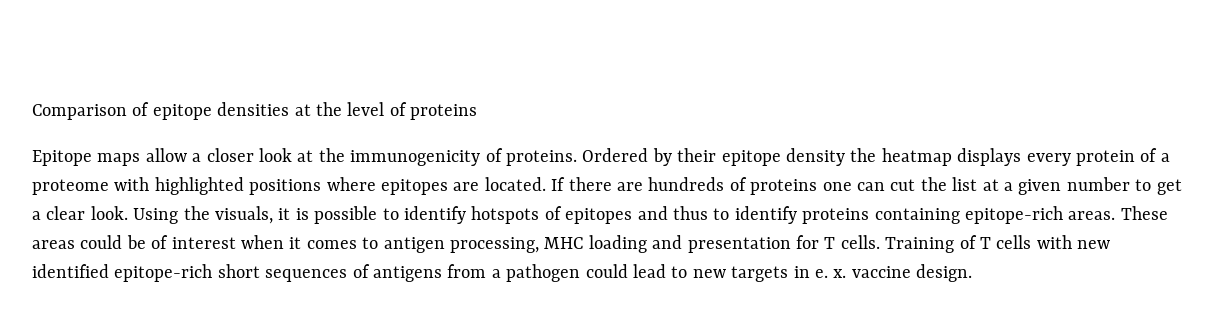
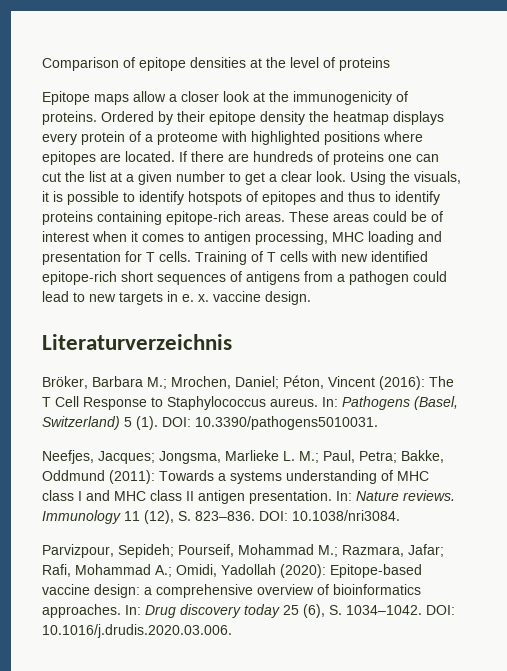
(973, 273) none -> [42,334,232,350] [42,375,454,390] [42,396,458,410] [42,416,378,430] [42,450,444,464] [42,470,429,484] [42,490,455,504] [42,510,400,524] [42,544,444,558] [42,564,422,578] [42,584,421,598] [42,604,455,618] [42,624,232,638] // Literaturverzeichnis // Bröker, Barbara M.; Mrochen, Daniel; Péton, Vincent (2016): The T Cell Response to Staphylococcus aureus. In: Pathogens (Basel, Switzerland) 5 (1). DOI: 10.3390/pathogens5010031. // Neefjes, Jacques; Jongsma, Marlieke L. M.; Paul, Petra; Bakke, Oddmund (2011): Towards a systems understanding of MHC class I and MHC class II antigen presentation. In: Nature reviews. Immunology 11 (12), S. 823–836. DOI: 10.1038/nri3084. // Parvizpour, Sepideh; Pourseif, Mohammad M.; Razmara, Jafar; Rafi, Mohammad A.; Omidi, Yadollah (2020): Epitope-based vaccine design: a comprehensive overview of bioinformatics approaches. In: Drug discovery today 25 (6), S. 1034–1042. DOI: 10.1016/j.drudis.2020.03.006.

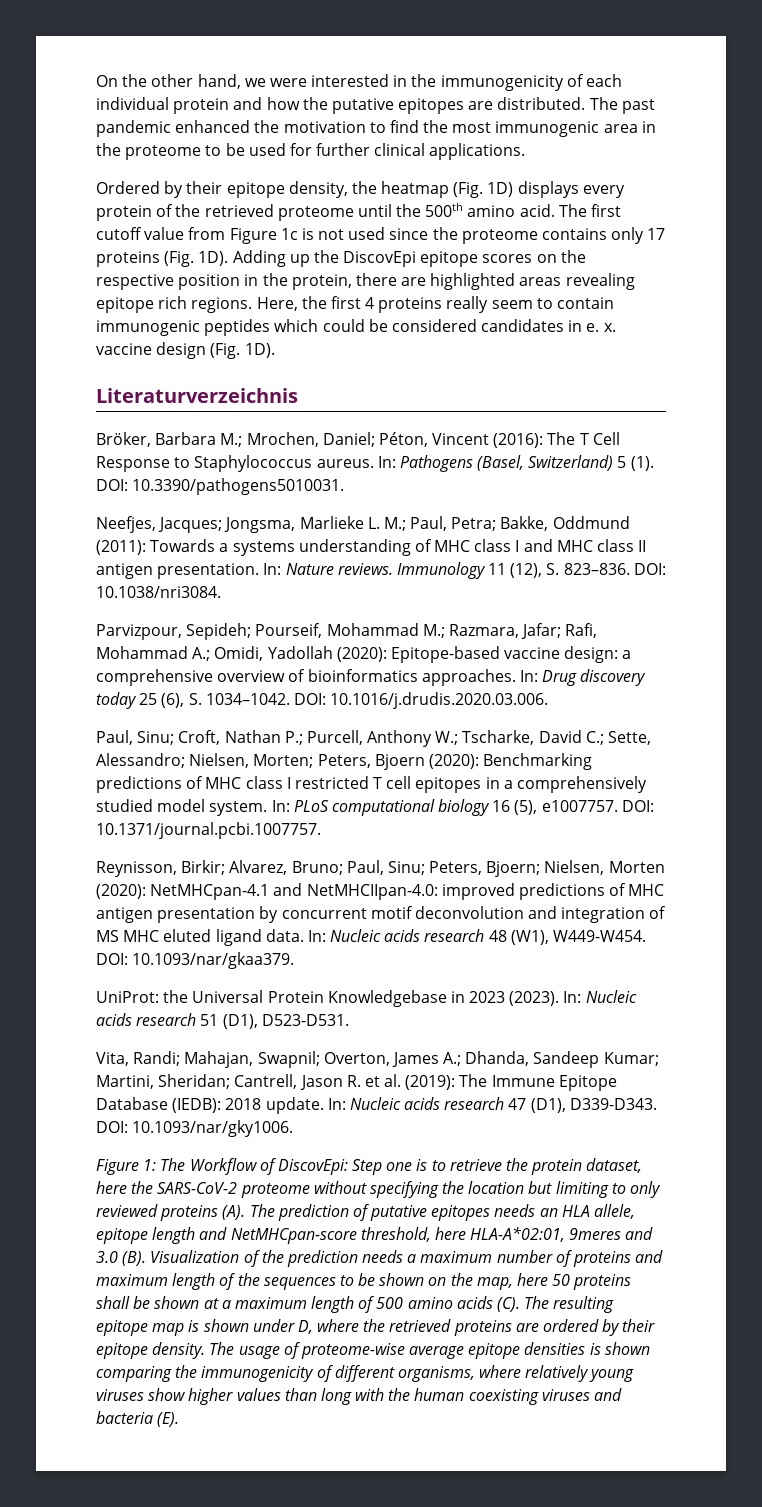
[42,57,390,71] [42,91,408,105] [42,111,97,125] Comparison of epitope densities at the level of proteins // Epitope maps allow a closer look at the immunogenicity of proteins. -> [96,74,623,91] [96,97,655,114] [96,120,656,137] [96,143,526,160] On the other hand, we were interested in the immunogenicity of each individual protein and how the putative epitopes are distributed. The past pandemic enhanced the motivation to find the most immunogenic area in the proteome to be used for further clinical applications. //
[260,111,305,125] density -> [288,181,348,198] density,
(389, 118) none -> [453,182,514,198] (Fig. 1D)
[145,131,423,145] [42,151,439,165] [42,171,461,185] [42,191,440,205] [42,211,443,225] [42,231,442,245] [42,251,428,265] [42,271,447,285] [42,291,163,305] a proteome with highlighted positions where epitopes are located. If there are hundreds of proteins one can cut the list at a given number to get a clear look. Using the visuals, it is possible to identify hotspots of epitopes and thus to identify proteins containing epitope-rich areas. These areas could be of interest when it comes to antigen processing, MHC loading and presentation for T cells. Training of T cells with new identified epitope-rich short sequences of antigens from a pathogen could lead to new targets -> [175,203,622,221] [96,227,666,244] [96,250,586,267] [96,273,635,290] [96,296,615,313] [96,319,565,336] the retrieved proteome until the 500th amino acid. The first cutoff value from Figure 1c is not used since the proteome contains only 17 proteins (Fig. 1D). Adding up the DiscovEpi epitope scores on the respective position in the protein, there are highlighted areas revealing epitope rich regions. Here, the first 4 proteins really seem to contain immunogenic peptides which could be considered candidates
[265,291,311,305] design. -> [156,342,275,359] design (Fig. 1D).
(232, 631) none -> [96,730,652,747] [96,753,593,770] [96,776,648,793] [96,799,654,816] [96,822,321,839] [96,860,665,877] [96,883,665,900] [96,906,667,923] [96,929,647,946] [96,952,295,969] [96,990,637,1007] [96,1013,349,1029] [96,1051,659,1068] [96,1074,617,1091] [96,1097,657,1114] [96,1120,294,1137] [96,1158,643,1175] [96,1181,662,1198] [96,1204,636,1221] [96,1227,654,1244] [96,1250,664,1267] [96,1273,632,1290] [96,1296,615,1313] [96,1319,656,1336] [96,1342,650,1359] [96,1365,635,1382] [96,1388,623,1405] [96,1411,180,1427] // Paul, Sinu; Croft, Nathan P.; Purcell, Anthony W.; Tscharke, David C.; Sette, Alessandro; Nielsen, Morten; Peters, Bjoern (2020): Benchmarking predictions of MHC class I restricted T cell epitopes in a comprehensively studied model system. In: PLoS computational biology 16 (5), e1007757. DOI: 10.1371/journal.pcbi.1007757. // Reynisson, Birkir; Alvarez, Bruno; Paul, Sinu; Peters, Bjoern; Nielsen, Morten (2020): NetMHCpan-4.1 and NetMHCIIpan-4.0: improved predictions of MHC antigen presentation by concurrent motif deconvolution and integration of MS MHC eluted ligand data. In: Nucleic acids research 48 (W1), W449-W454. DOI: 10.1093/nar/gkaa379. // UniProt: the Universal Protein Knowledgebase in 2023 (2023). In: Nucleic acids research 51 (D1), D523-D531. // Vita, Randi; Mahajan, Swapnil; Overton, James A.; Dhanda, Sandeep Kumar; Martini, Sheridan; Cantrell, Jason R. et al. (2019): The Immune Epitope Database (IEDB): 2018 update. In: Nucleic acids research 47 (D1), D339-D343. DOI: 10.1093/nar/gky1006. // Figure 1: The Workflow of DiscovEpi: Step one is to retrieve the protein dataset, here the SARS-CoV-2 proteome without specifying the location but limiting to only reviewed proteins (A). The prediction of putative epitopes needs an HLA allele, epitope length and NetMHCpan-score threshold, here HLA-A*02:01, 9meres and 3.0 (B). Visualization of the prediction needs a maximum number of proteins and maximum length of the sequences to be shown on the map, here 50 proteins shall be shown at a maximum length of 500 amino acids (C). The resulting epitope map is shown under D, where the retrieved proteins are ordered by their epitope density. The usage of proteome-wise average epitope densities is shown comparing the immunogenicity of different organisms, where relatively young viruses show higher values than long with the human coexisting viruses and bacteria (E).

